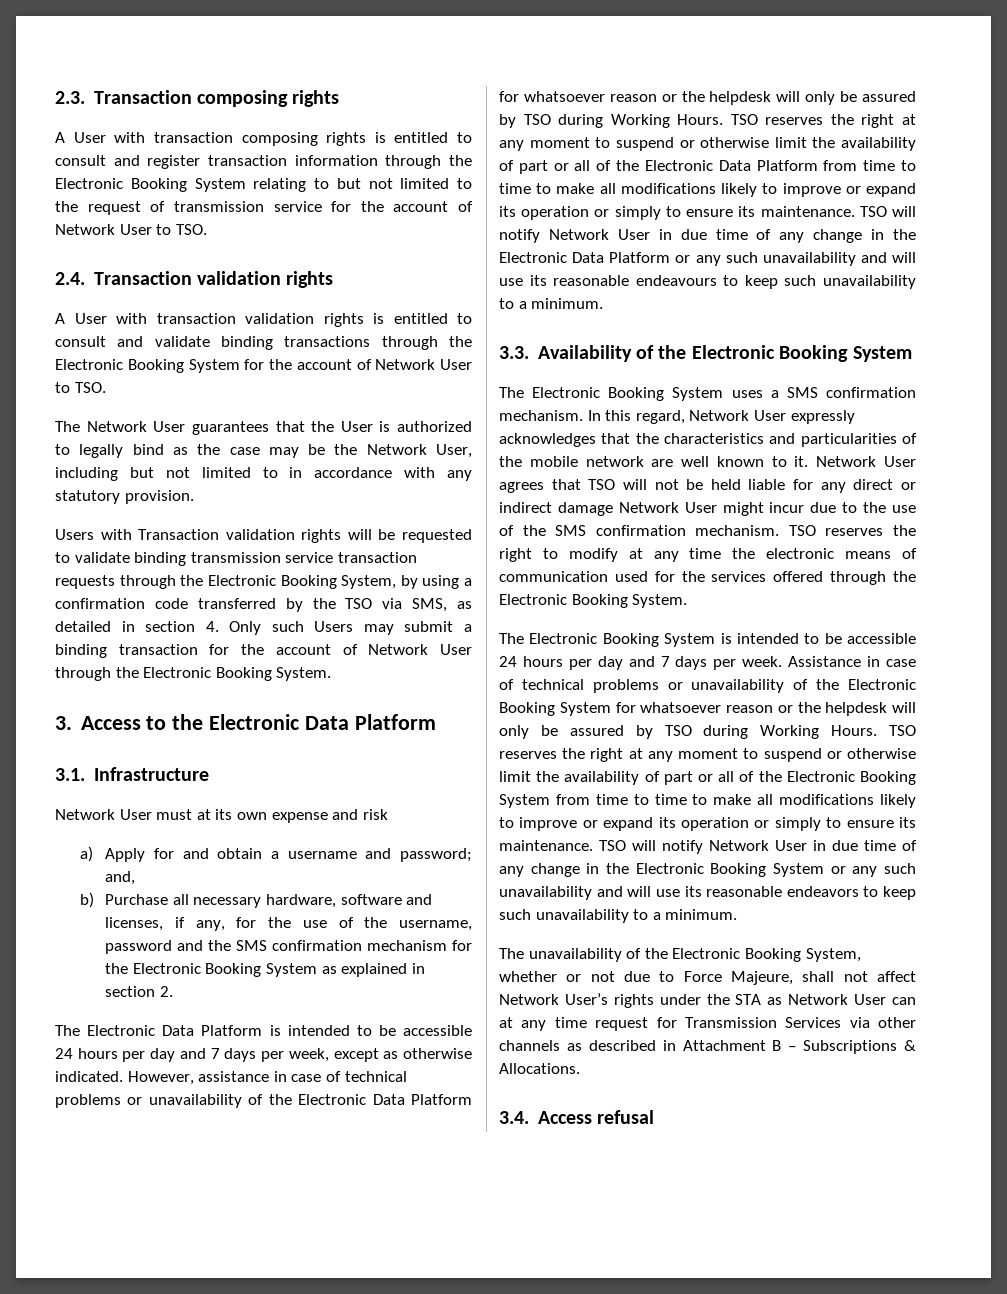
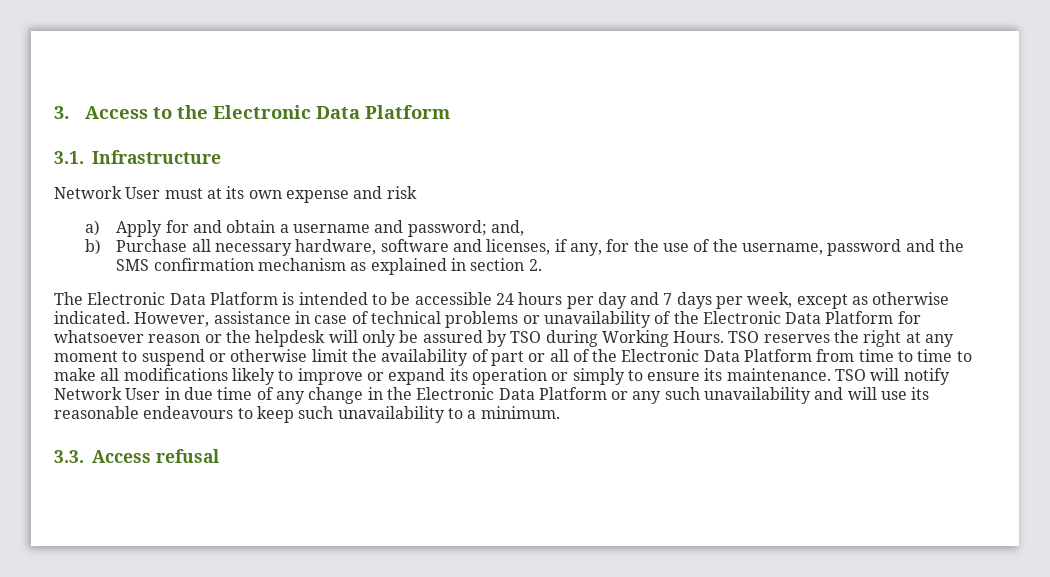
[55,90,340,107] [55,132,472,146] [55,155,472,169] [55,178,472,192] [55,201,473,215] [55,224,207,235] [55,271,334,288] [55,313,472,327] [55,336,472,350] [55,359,472,373] [55,382,106,393] [55,421,472,435] [55,444,473,458] [55,467,472,481] [55,490,194,504] [55,529,472,543] [55,552,417,566] [55,575,472,589] [55,598,472,612] [55,621,472,635] [55,644,473,658] [55,667,332,681] 2.3. Transaction composing rights // A User with transaction composing rights is entitled to consult and register transaction information through the Electronic Booking System relating to but not limited to the request of transmission service for the account of Network User to TSO. // 2.4. Transaction validation rights // A User with transaction validation rights is entitled to consult and validate binding transactions through the Electronic Booking System for the account of Network User to TSO. // The Network User guarantees that the User is authorized to legally bind as the case may be the Network User, including but not limited to in accordance with any statutory provision. // Users with Transaction validation rights will be requested to validate binding transmission service transaction requests through the Electronic Booking System, by using a confirmation code transferred by the TSO via SMS, as detailed in section 4. Only such Users may submit a binding transaction for the account of Network User through the Electronic Booking System. // -> (54, 112) none
[452,940,472,951] [105,963,318,977] for the Electronic Booking System -> (347, 264) none
[537,345,912,362] [499,387,916,401] [499,410,855,424] [499,433,917,447] [499,456,916,467] [499,479,916,493] [499,502,917,516] [499,525,916,536] [499,548,917,562] [499,571,916,585] [499,594,688,608] [499,633,916,647] [499,656,916,670] [499,679,916,693] [499,702,916,716] [499,725,916,739] [499,748,916,762] [499,771,916,785] [499,794,916,808] [499,817,916,831] [499,840,917,854] [499,863,916,877] [499,886,916,900] [499,909,738,923] [499,948,861,962] [499,971,916,985] [499,993,917,1008] [499,1017,916,1031] [499,1040,916,1054] [499,1063,580,1074] [499,1111,529,1124] Availability of the Electronic Booking System // The Electronic Booking System uses a SMS confirmation mechanism. In this regard, Network User expressly acknowledges that the characteristics and particularities of the mobile network are well known to it. Network User agrees that TSO will not be held liable for any direct or indirect damage Network User might incur due to the use of the SMS confirmation mechanism. TSO reserves the right to modify at any time the electronic means of communication used for the services offered through the Electronic Booking System. // The Electronic Booking System is intended to be accessible 24 hours per day and 7 days per week. Assistance in case of technical problems or unavailability of the Electronic Booking System for whatsoever reason or the helpdesk will only be assured by TSO during Working Hours. TSO reserves the right at any moment to suspend or otherwise limit the availability of part or all of the Electronic Booking System from time to time to make all modifications likely to improve or expand its operation or simply to ensure its maintenance. TSO will notify Network User in due time of any change in the Electronic Booking System or any such unavailability and will use its reasonable endeavors to keep such unavailability to a minimum. // The unavailability of the Electronic Booking System, whether or not due to Force Majeure, shall not affect Network User’s rights under the STA as Network User can at any time request for Transmission Services via other channels as described in Attachment B – Subscriptions & Allocations. // 3.4. -> (84, 456) none

